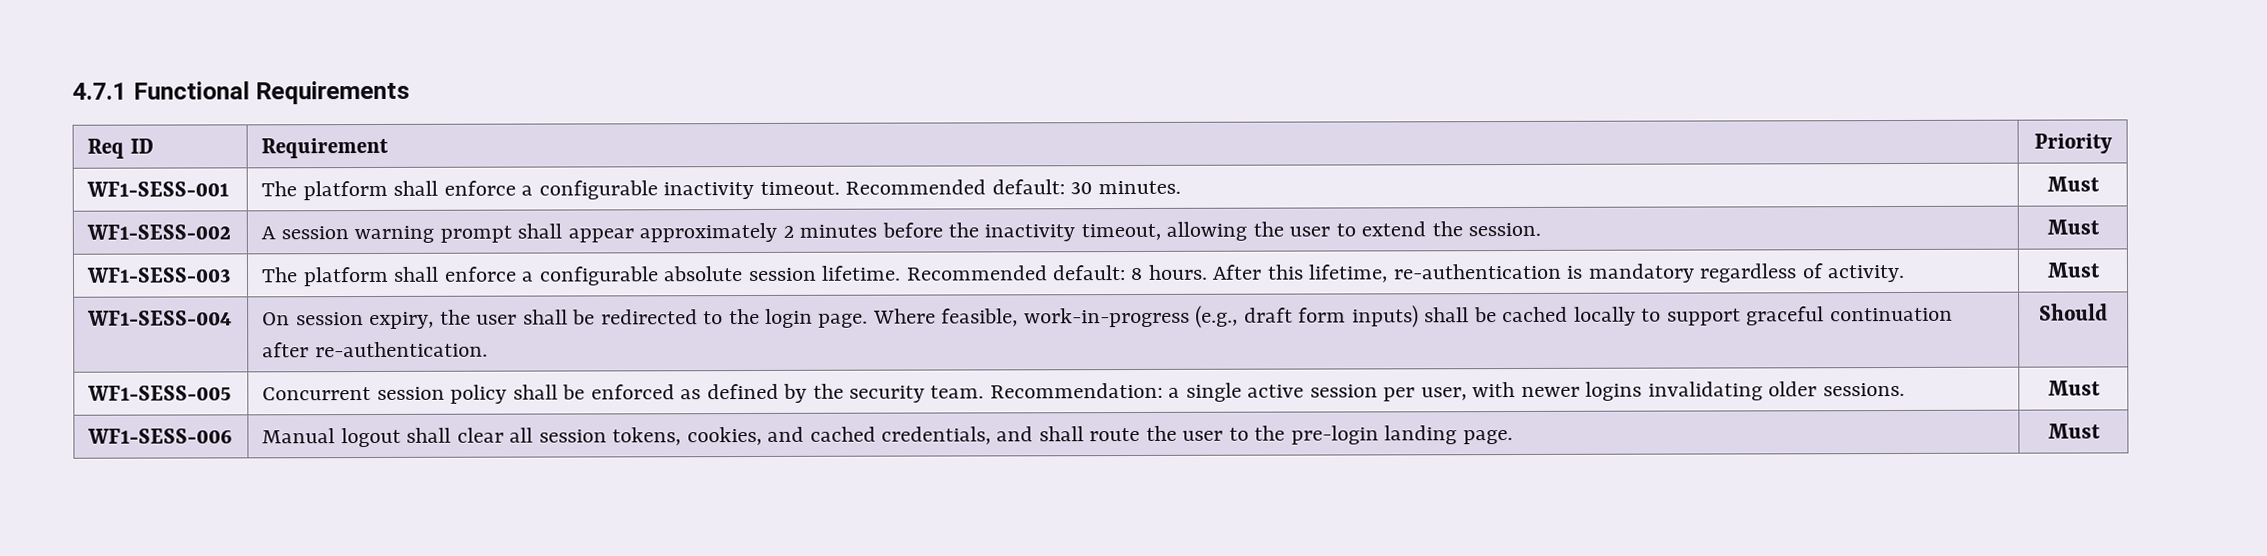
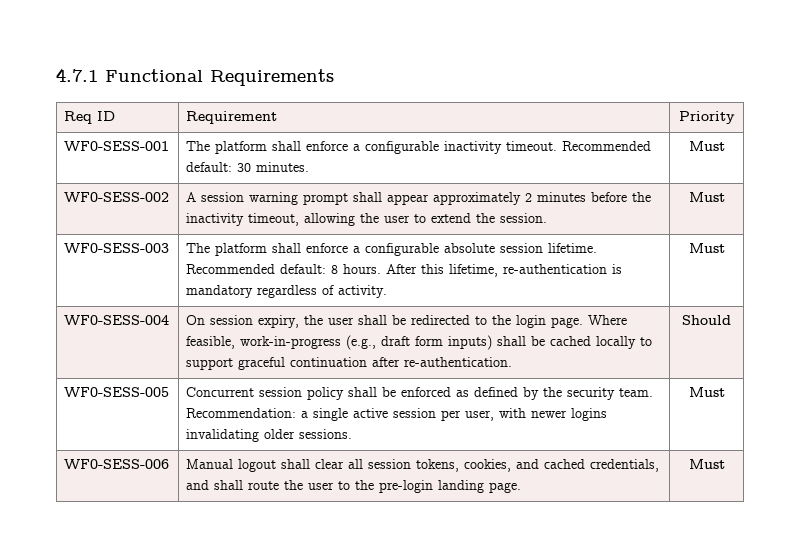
[86,181,230,197] WF1-SESS-001 -> [64,141,170,151] WF0-SESS-001
[86,224,232,240] WF1-SESS-002 -> [64,192,170,202] WF0-SESS-002
[86,267,232,283] WF1-SESS-003 -> [64,243,170,253] WF0-SESS-003
[87,310,233,326] WF1-SESS-004 -> [64,315,170,325] WF0-SESS-004
[87,385,232,401] WF1-SESS-005 -> [64,387,170,397] WF0-SESS-005
[87,428,233,444] WF1-SESS-006 -> [64,459,170,469] WF0-SESS-006

